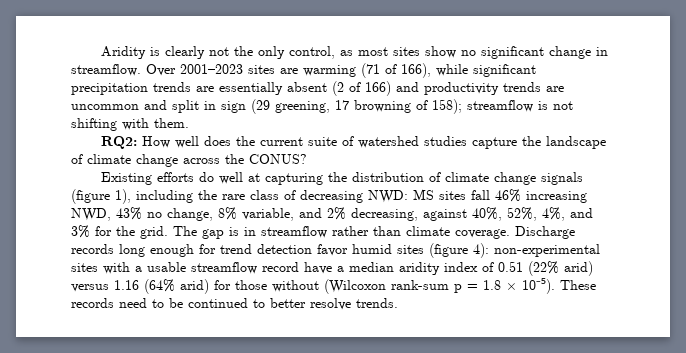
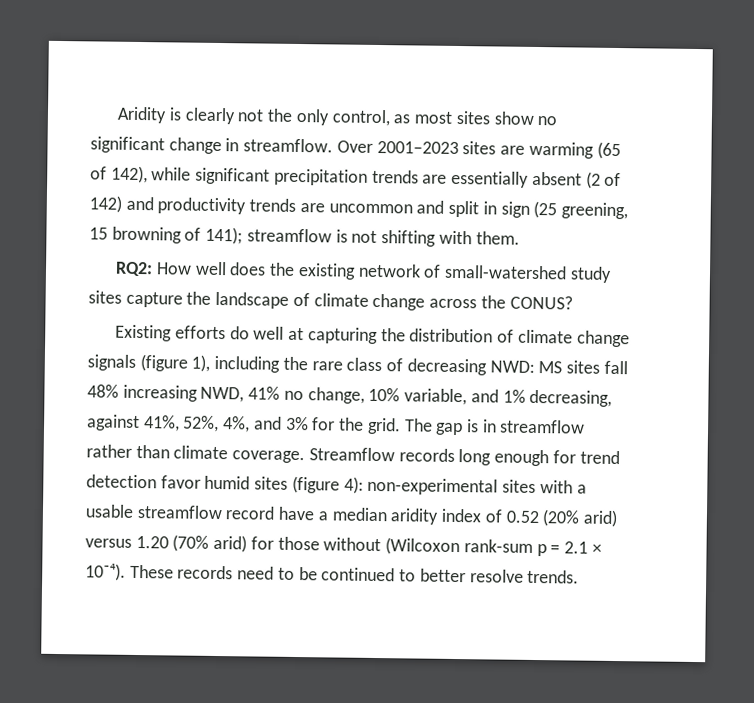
[361,63,431,78] (71 of 166), -> [596,141,621,160] [90,165,148,184] (65 of 142),
[365,81,391,96] 166) -> [89,195,122,213] 142)
[251,99,349,114] (29 greening, 17 -> [533,200,628,220] [89,227,108,240] (25 greening, 15
[432,99,462,114] 158); -> [205,226,244,245] 141);
[260,136,468,148] current suite of watershed studies -> [297,263,612,283] [88,290,122,304] existing network of small-watershed study sites
[495,189,521,202] 46% -> [87,384,119,398] 48%
[116,207,142,220] 43% -> [248,386,281,400] 41%
[218,207,237,220] 8% -> [368,387,401,402] 10%
[327,207,346,220] 2% -> [502,389,526,403] 1%
[472,207,502,221] 40%, -> [142,415,180,432] 41%,
[515,226,575,239] Discharge -> [308,447,395,462] Streamflow
[498,261,593,276] [71,279,175,294] 0.51 (22% arid) versus 1.16 (64% -> [505,509,618,528] [85,534,210,552] 0.52 (20% arid) versus 1.20 (70%
[483,278,555,294] 1.8 × 10⁻⁵). -> [563,541,602,554] [85,563,126,581] 2.1 × 10⁻⁴).

